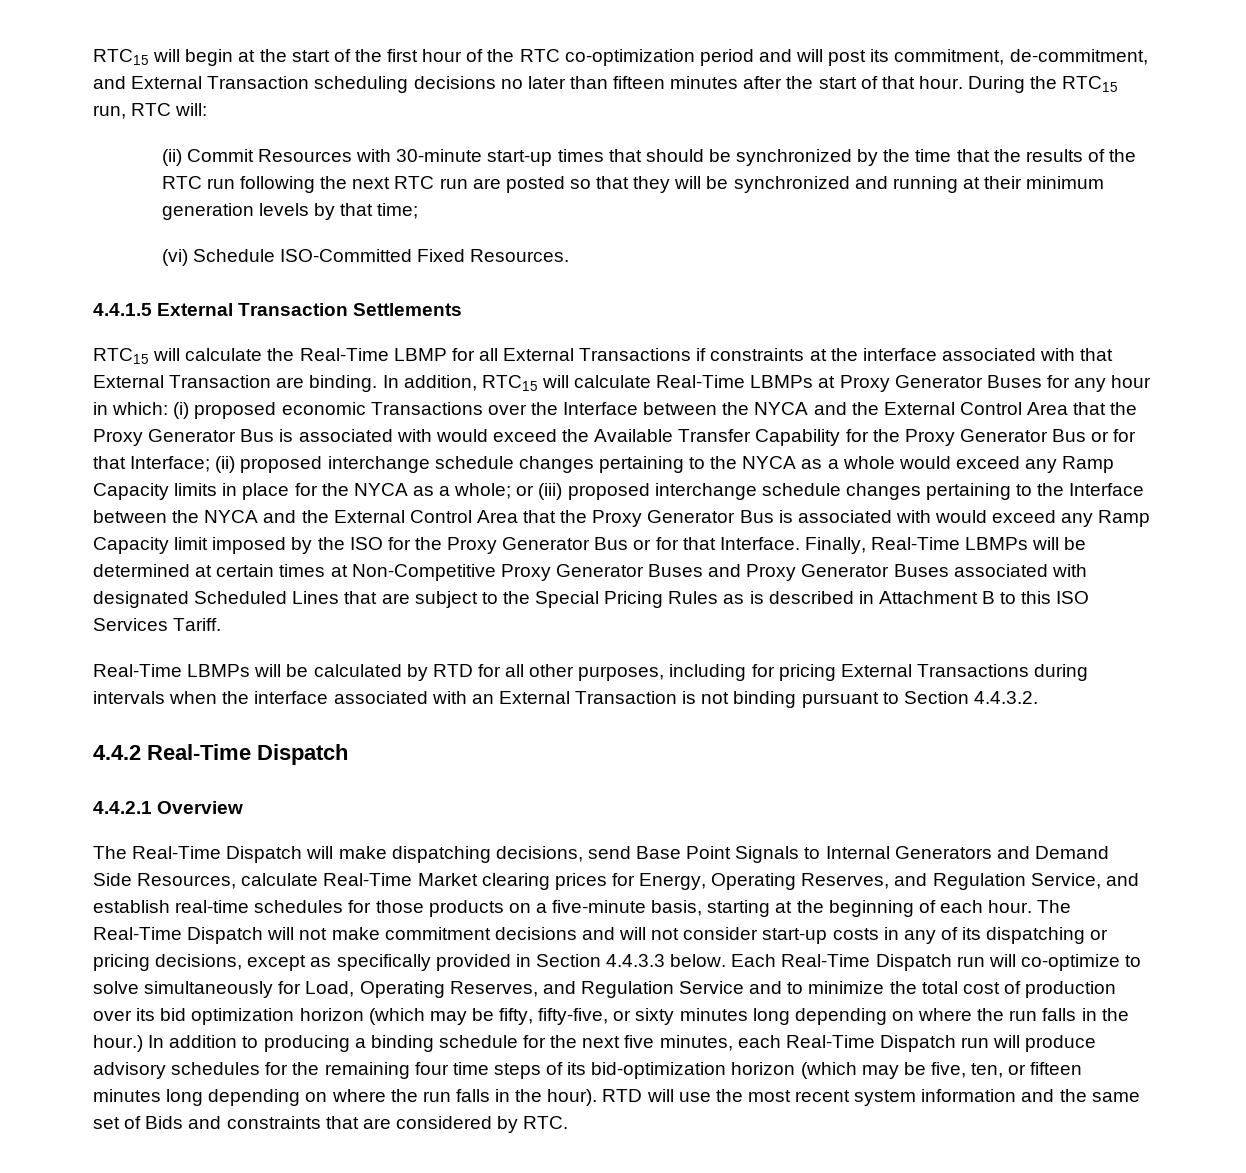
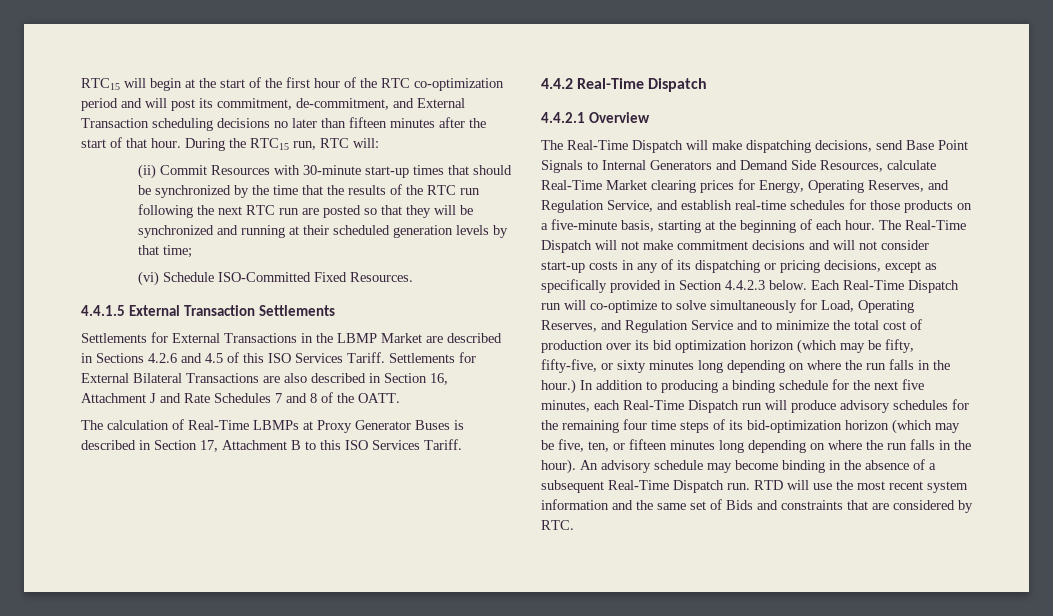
[1026,176,1105,189] minimum -> [332,225,390,235] scheduled
[93,348,1114,364] [93,375,652,392] RTC15 will calculate the Real-Time LBMP for all External Transactions if constraints at the interface associated with that External Transaction are binding. In addition, RTC15 will calculate -> [81,332,502,343] [81,352,476,363] [81,373,448,385] [81,392,400,403] [81,419,184,430] Settlements for External Transactions in the LBMP Market are described in Sections 4.2.6 and 4.5 of this ISO Services Tariff. Settlements for External Bilateral Transactions are also described in Section 16, Attachment J and Rate Schedules 7 and 8 of the OATT. // The calculation of
[1046,375,1152,392] [93,402,1138,419] [93,429,1137,446] [93,456,1115,473] [93,483,1145,500] [93,510,1151,527] [93,537,1087,554] [93,564,1087,581] [93,591,745,608] for any hour in which: (i) proposed economic Transactions over the Interface between the NYCA and the External Control Area that the Proxy Generator Bus is associated with would exceed the Available Transfer Capability for the Proxy Generator Bus or for that Interface; (ii) proposed interchange schedule changes pertaining to the NYCA as a whole would exceed any Ramp Capacity limits in place for the NYCA as a whole; or (iii) proposed interchange schedule changes pertaining to the Interface between the NYCA and the External Control Area that the Proxy Generator Bus is associated with would exceed any Ramp Capacity limit imposed by the ISO for the Proxy Generator Bus or for that Interface. Finally, Real-Time LBMPs will be determined at certain times at Non-Competitive Proxy Generator Buses and Proxy Generator Buses associated with designated Scheduled Lines that are subject to the Special Pricing Rules as -> (450, 425) none
(874, 597) none -> [154,440,218,452] Section 17,
[93,664,1089,681] [93,691,1038,708] // Real-Time LBMPs will be calculated by RTD for all other purposes, including for pricing External Transactions during intervals when the interface associated with an External Transaction is not binding pursuant to Section 4.4.3.2. -> (462, 444) none
[606,954,666,967] 4.4.3.3 -> [725,280,765,290] 4.4.2.3
(598, 1097) none -> [580,459,936,473] [541,480,750,493] An advisory schedule may become binding in the absence of a subsequent Real-Time Dispatch run.

